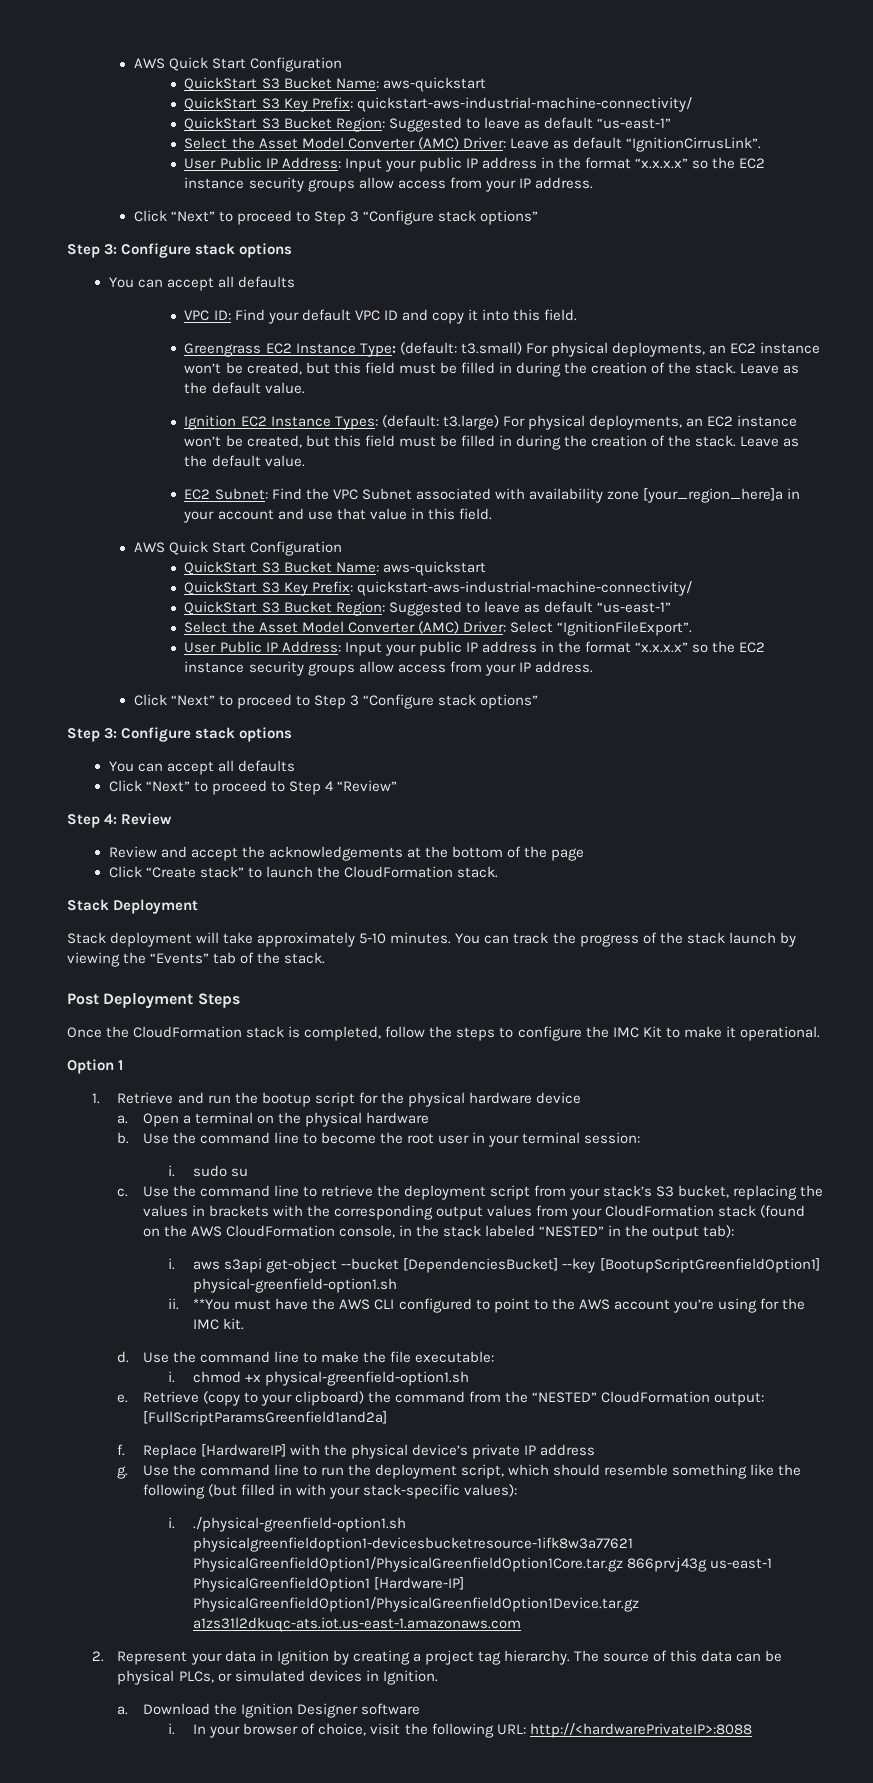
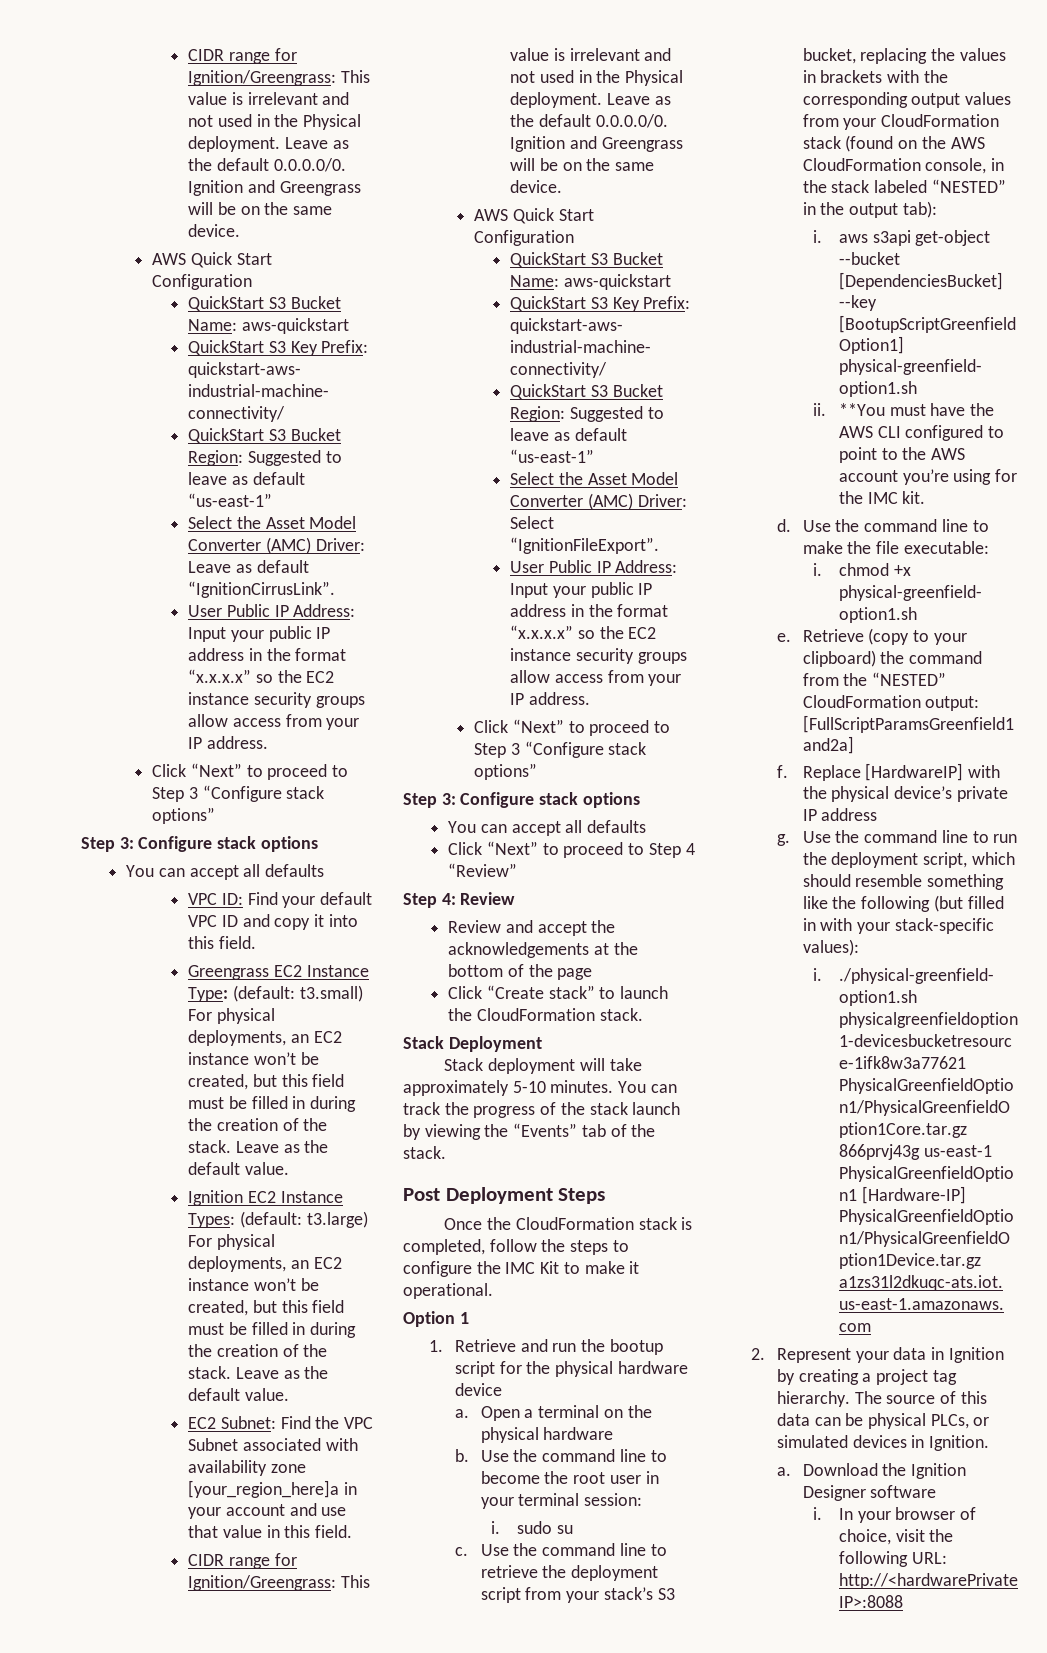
(133, 63) none -> [188,48,297,64] [188,70,370,86] [188,92,350,105] [188,114,362,130] [188,136,349,152] [188,158,346,172] [188,180,361,196] [188,202,333,215] [188,224,241,237] CIDR range for Ignition/Greengrass: This value is irrelevant and not used in the Physical deployment. Leave as the default 0.0.0.0/0. Ignition and Greengrass will be on the same device. //
(492, 514) none -> [188,1553,297,1569] [188,1575,370,1591] [510,48,672,61] [510,70,684,86] [510,92,671,108] [510,114,668,128] [510,136,683,152] [510,158,655,171] [510,180,563,193] // CIDR range for Ignition/Greengrass: This value is irrelevant and not used in the Physical deployment. Leave as the default 0.0.0.0/0. Ignition and Greengrass will be on the same device.

